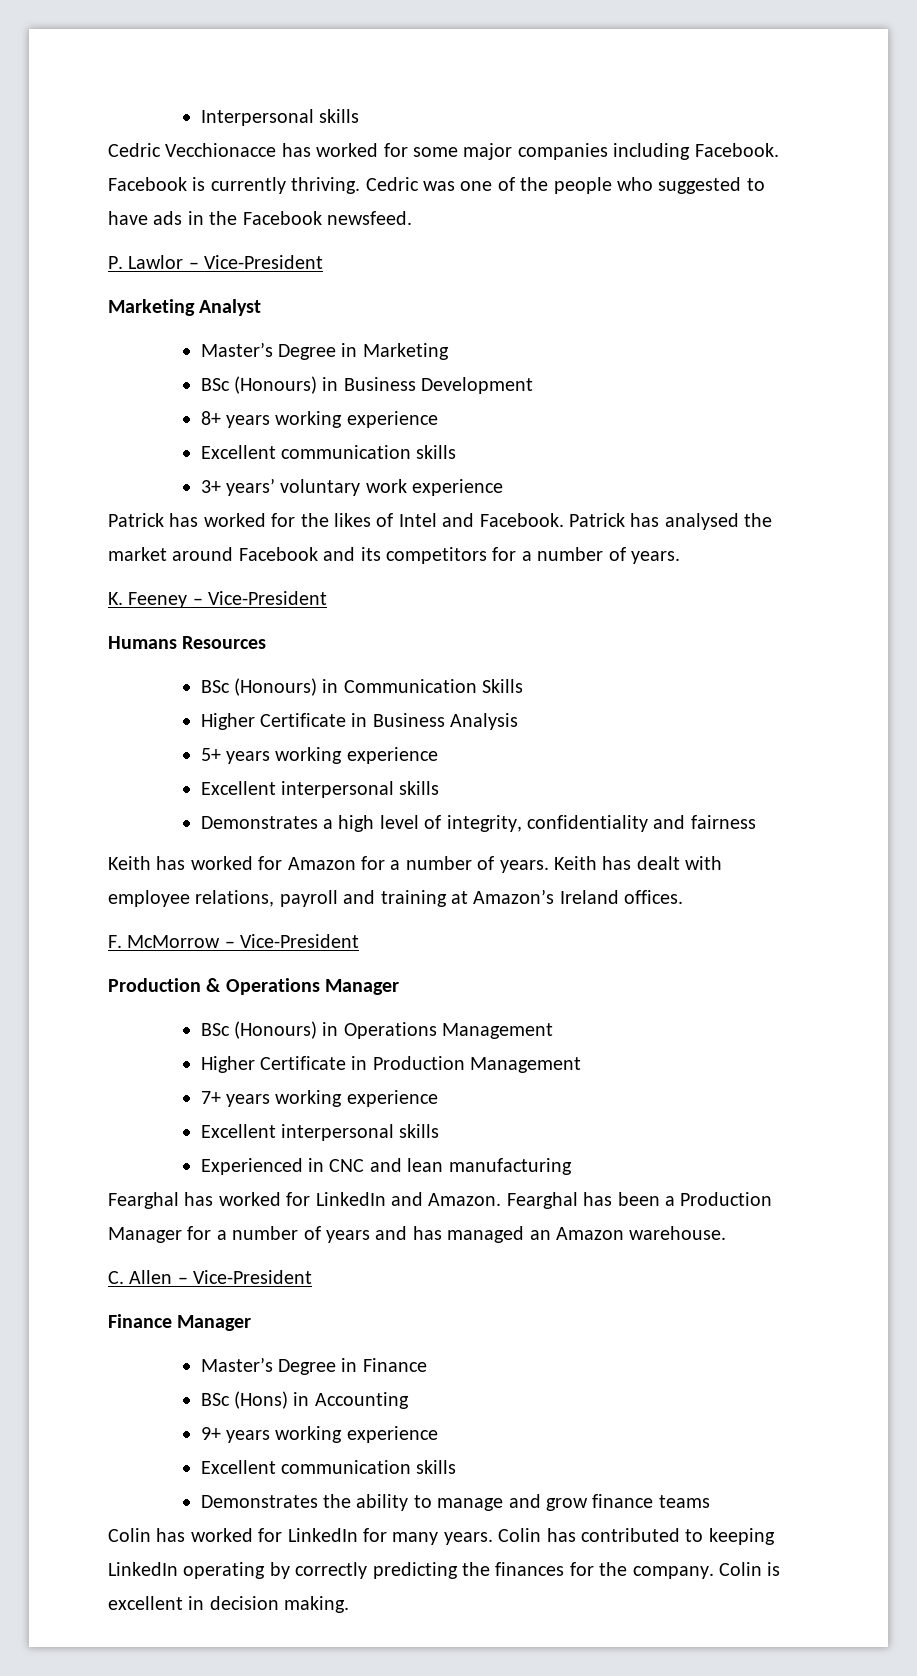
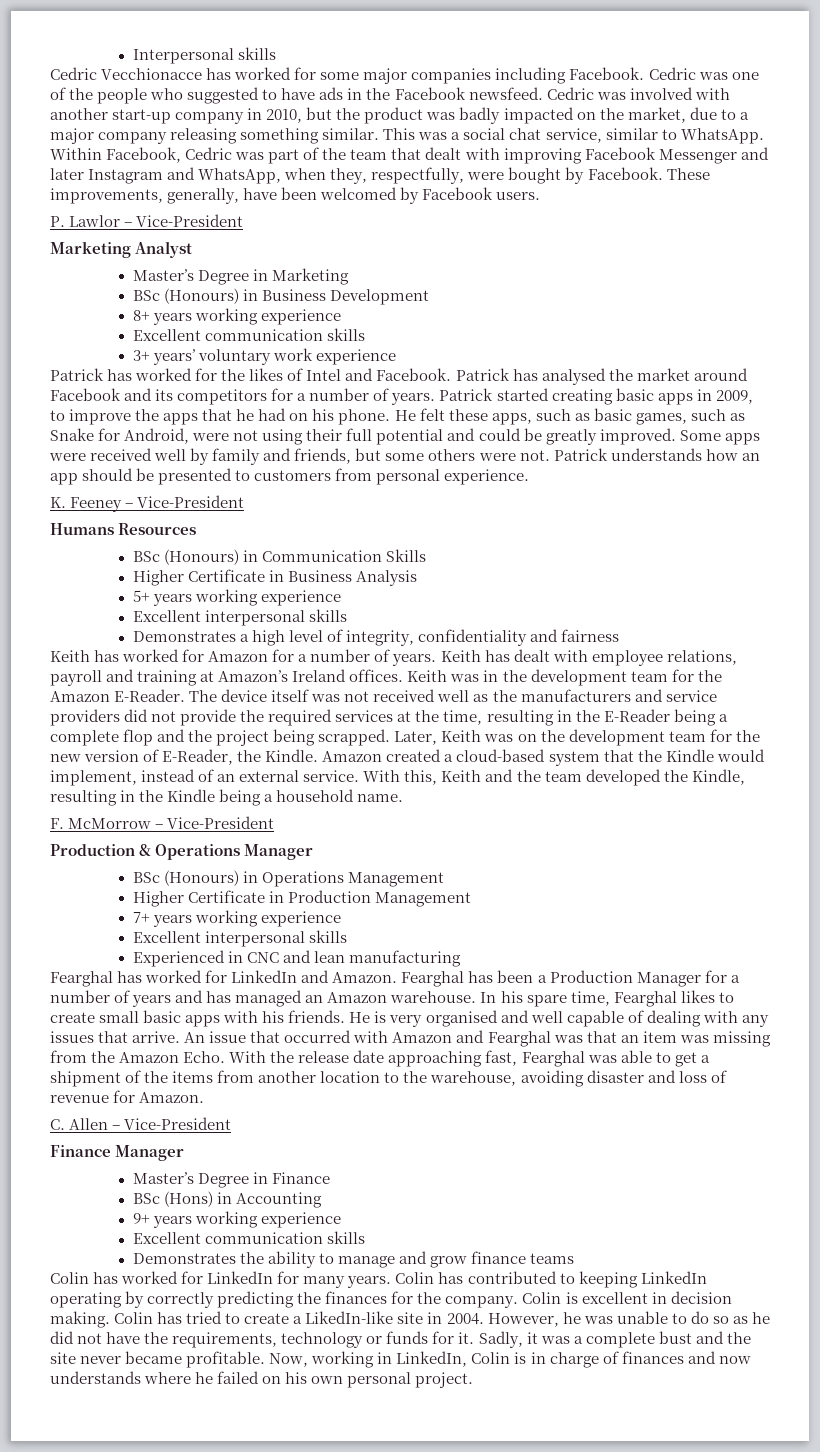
[108,177,361,194] Facebook is currently thriving. -> (645, 73) none
(412, 218) none -> [546,87,730,100] [50,107,749,124] [50,128,764,144] [50,147,769,164] [50,167,710,184] [50,187,541,204] Cedric was involved with another start-up company in 2010, but the product was badly impacted on the market, due to a major company releasing something similar. This was a social chat service, similar to WhatsApp. Within Facebook, Cedric was part of the team that dealt with improving Facebook Messenger and later Instagram and WhatsApp, when they, respectfully, were bought by Facebook. These improvements, generally, have been welcomed by Facebook users.
(680, 557) none -> [439,388,753,405] [50,408,745,425] [50,428,760,445] [49,448,760,465] [50,468,530,485] Patrick started creating basic apps in 2009, to improve the apps that he had on his phone. He felt these apps, such as basic games, such as Snake for Android, were not using their full potential and could be greatly improved. Some apps were received well by family and friends, but some others were not. Patrick understands how an app should be presented to customers from personal experience.
(684, 897) none -> [407,669,722,686] [50,689,717,702] [50,709,728,726] [50,729,760,746] [50,749,765,766] [50,769,745,786] [50,789,404,806] Keith was in the development team for the Amazon E-Reader. The device itself was not received well as the manufacturers and service providers did not provide the required services at the time, resulting in the E-Reader being a complete flop and the project being scrapped. Later, Keith was on the development team for the new version of E-Reader, the Kindle. Amazon created a cloud-based system that the Kindle would implement, instead of an external service. With this, Keith and the team developed the Kindle, resulting in the Kindle being a household name.
(727, 1233) none -> [480,990,734,1007] [50,1010,769,1027] [50,1030,771,1047] [50,1050,710,1067] [50,1070,727,1087] [50,1090,205,1103] In his spare time, Fearghal likes to create small basic apps with his friends. He is very organised and well capable of dealing with any issues that arrive. An issue that occurred with Amazon and Fearghal was that an item was missing from the Amazon Echo. With the release date approaching fast, Fearghal was able to get a shipment of the items from another location to the warehouse, avoiding disaster and loss of revenue for Amazon.
(350, 1604) none -> [114,1311,770,1327] [50,1331,751,1348] [50,1351,751,1368] [50,1371,474,1388] Colin has tried to create a LikedIn-like site in 2004. However, he was unable to do so as he did not have the requirements, technology or funds for it. Sadly, it was a complete bust and the site never became profitable. Now, working in LinkedIn, Colin is in charge of finances and now understands where he failed on his own personal project.

